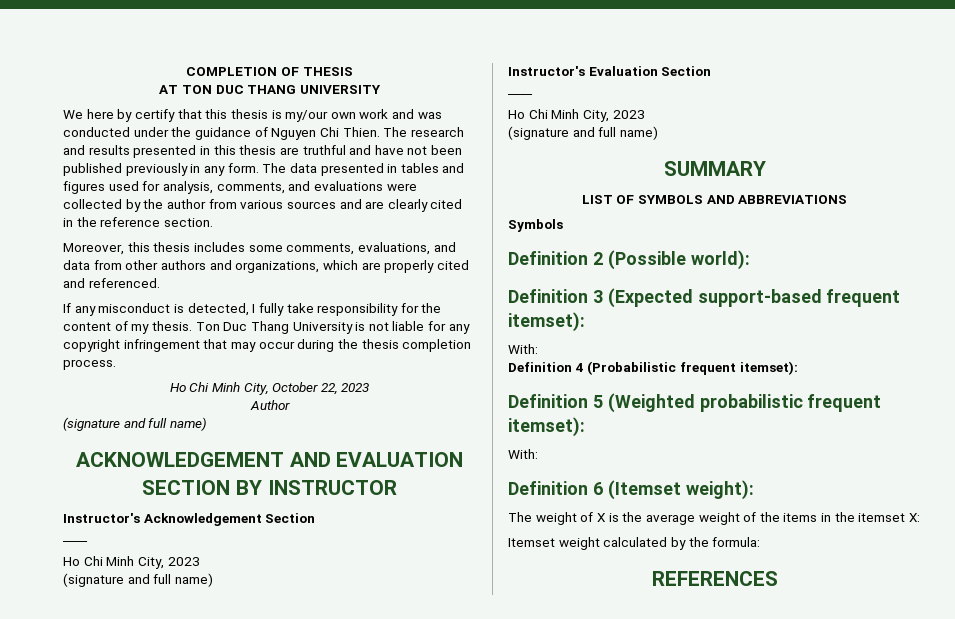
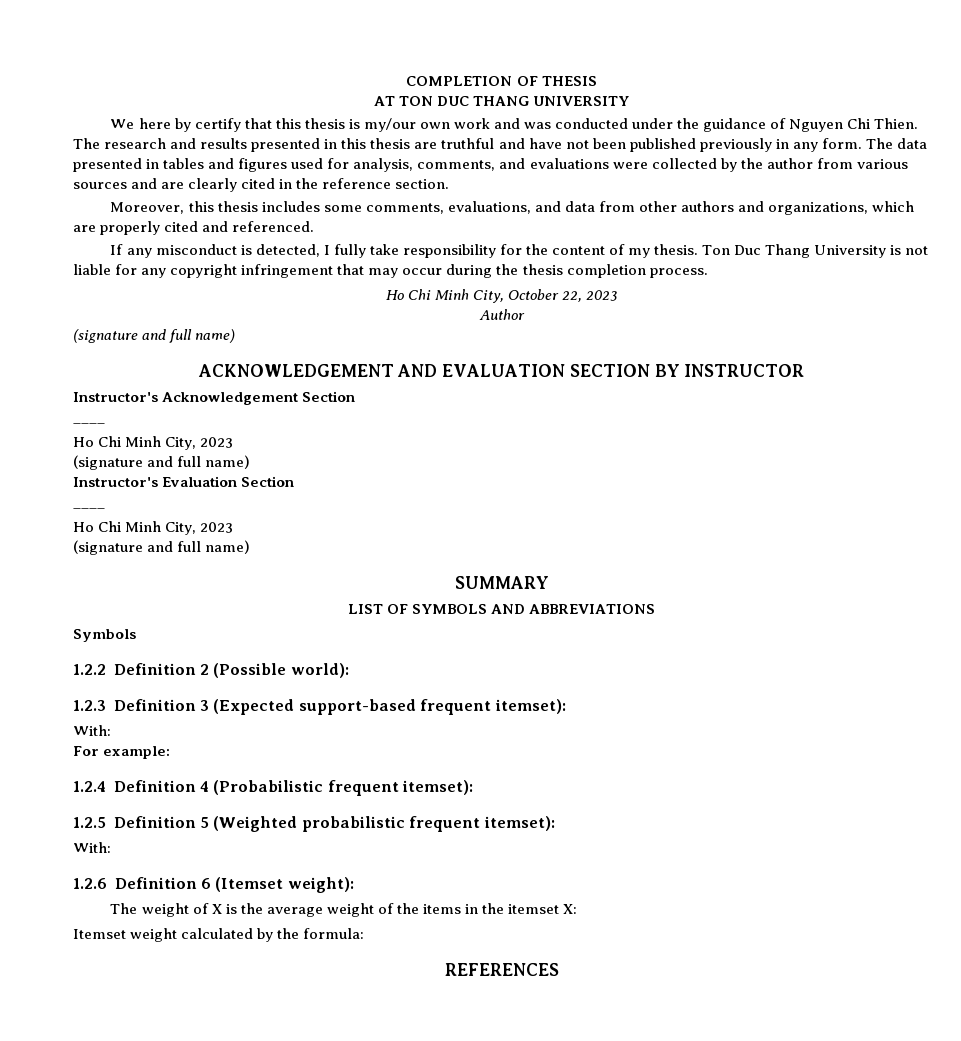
(563, 225) none -> [73,664,106,675] 1.2.2
(750, 260) none -> [73,700,106,711] 1.2.3
(538, 349) none -> [73,746,171,759] [73,781,106,792] For example: // 1.2.4
(798, 368) none -> [73,817,106,828] 1.2.5
(538, 454) none -> [73,878,107,889] 1.2.6

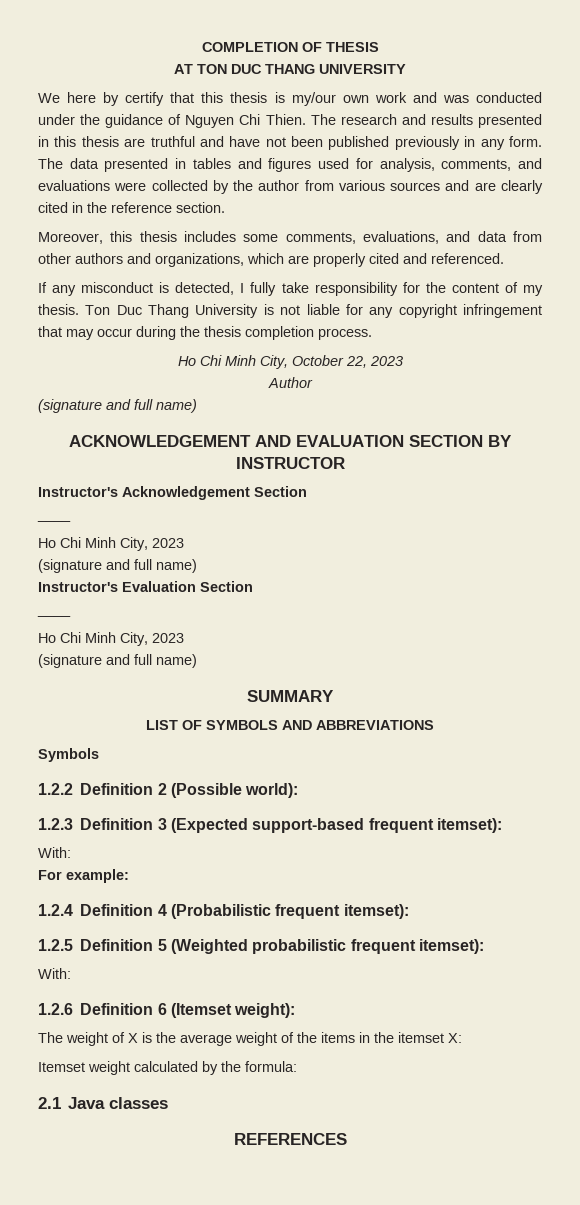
(365, 933) none -> [38,1097,169,1109] // 2.1 Java classes

